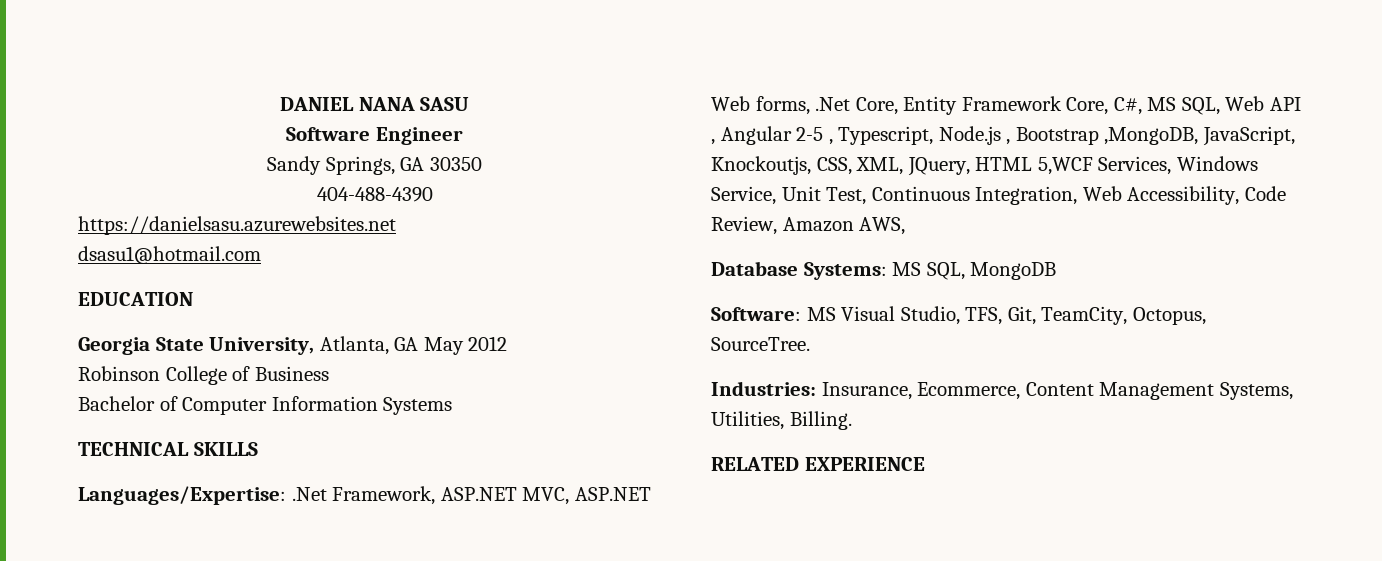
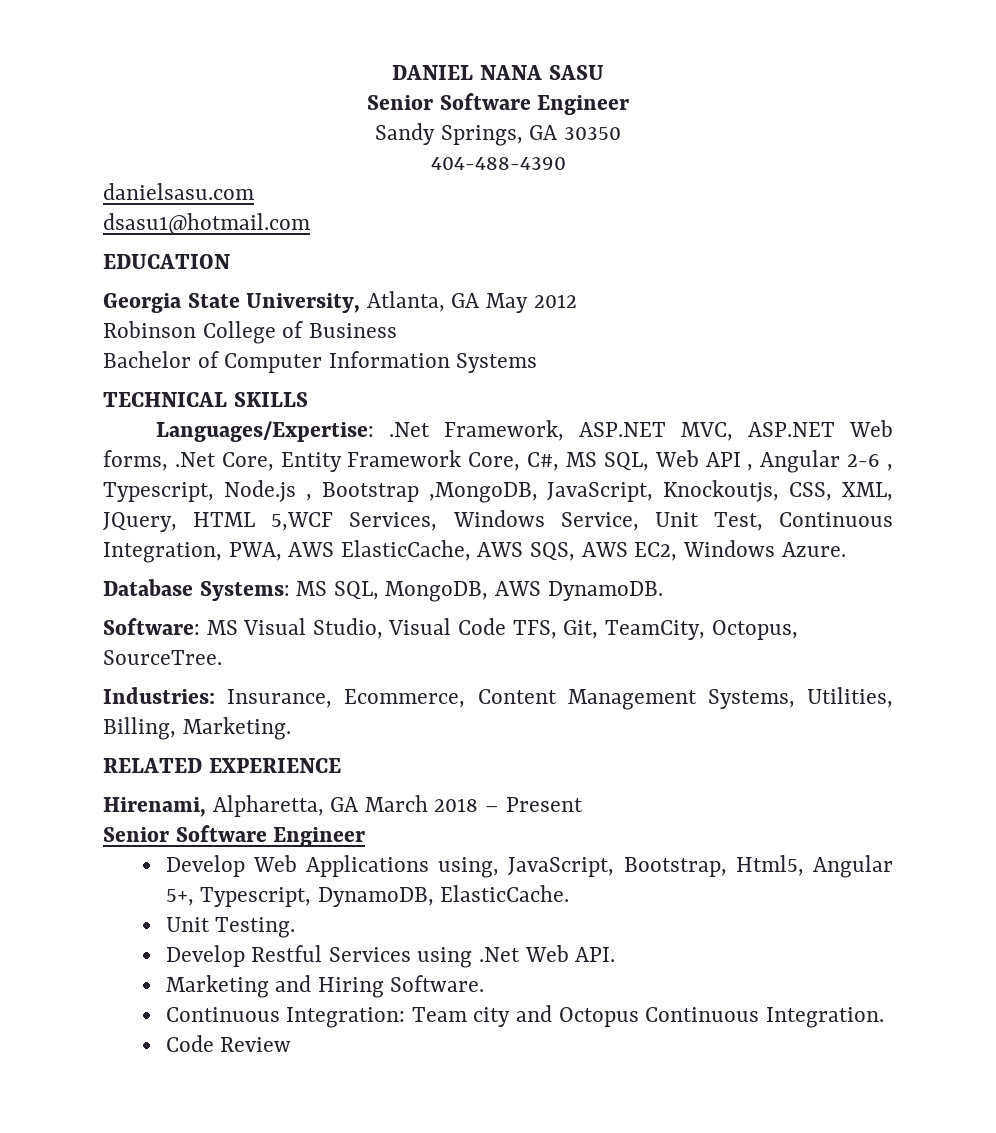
(470, 104) none -> [366,95,433,110] Senior
[78,216,396,235] https://danielsasu.azurewebsites.net -> [103,183,254,200] danielsasu.com
[796,127,824,141] 2-5 -> [847,454,881,467] 2-6
[1082,186,1286,205] [711,216,906,235] Web Accessibility, Code Review, Amazon AWS, -> [228,540,846,561] PWA, AWS ElasticCache, AWS SQS, AWS EC2, Windows Azure.
[970,262,1057,280] MongoDB -> [385,581,663,602] MongoDB, AWS DynamoDB.
(960, 315) none -> [388,618,507,635] Visual Code
[789,411,852,430] Billing. -> [103,717,291,740] Billing, Marketing.
(925, 464) none -> [103,795,583,817] [103,825,366,847] [165,855,893,878] [165,885,570,907] [165,917,296,938] [165,945,616,968] [165,975,485,998] [165,1005,884,1028] [165,1035,292,1052] // Hirenami, Alpharetta, GA March 2018 – Present // Senior Software Engineer // Develop Web Applications using, JavaScript, Bootstrap, Html5, Angular 5+, Typescript, DynamoDB, ElasticCache. // Unit Testing. // Develop Restful Services using .Net Web API. // Marketing and Hiring Software. // Continuous Integration: Team city and Octopus Continuous Integration. // Code Review

